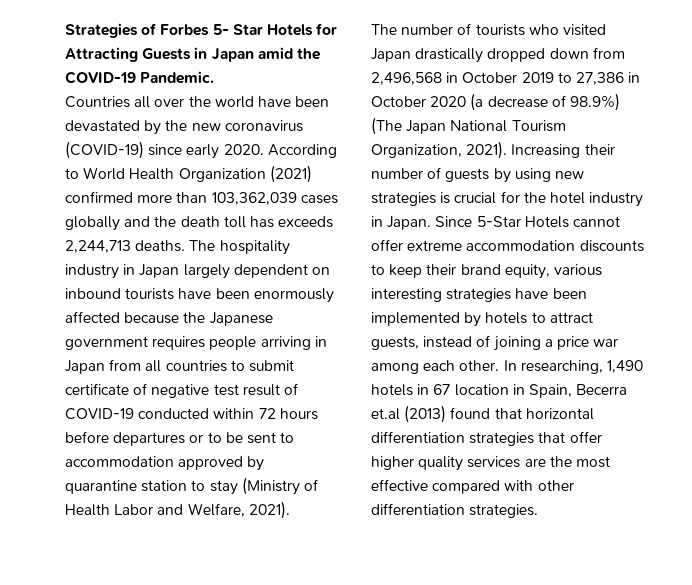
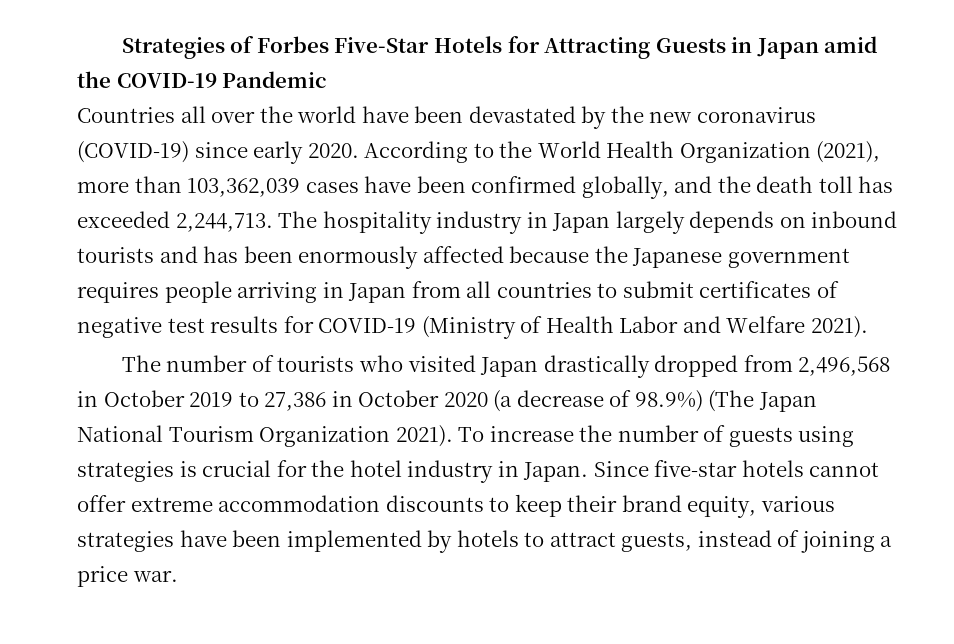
[212,24,263,35] 5- Star -> [334,37,430,53] Five-Star
[140,71,215,84] Pandemic. -> [222,71,328,88] Pandemic
(79, 173) none -> [499,141,533,158] the
[269,165,312,183] [65,191,133,203] (2021) confirmed -> [816,141,881,163] (2021),
[65,216,120,231] globally -> [364,176,669,199] have been confirmed globally,
[278,216,334,228] [65,240,186,253] exceeds 2,244,713 deaths. -> [77,211,273,232] exceeded 2,244,713.
[233,264,308,278] dependent -> [689,211,775,233] depends
[178,288,212,299] have -> [159,246,239,263] and has
[65,383,129,395] certificate -> [699,281,812,298] certificates
[242,383,298,396] [65,408,318,420] [65,431,295,446] [65,456,265,471] [65,480,238,495] result of COVID-19 conducted within 72 hours before departures or to be sent to accommodation approved by quarantine station to stay -> [210,316,417,333] results for COVID-19
[187,503,245,517] Welfare, -> [726,316,806,333] Welfare
[549,48,589,59] down -> (739, 366) none
[371,141,615,159] [371,167,584,183] Organization, 2021). Increasing their number of guests by using new -> [259,425,855,447] Organization 2021). To increase the number of guests using
[476,216,569,228] 5-Star Hotels -> [654,460,804,477] five-star hotels
[371,288,442,302] interesting -> (835, 504) none
[593,338,619,347] [371,360,643,374] [371,384,628,398] [371,405,594,423] [371,431,602,446] [371,456,610,471] [371,479,574,494] [371,503,539,518] war among each other. In researching, 1,490 hotels in 67 location in Spain, Becerra et.al (2013) found that horizontal differentiation strategies that offer higher quality services are the most effective compared with other differentiation strategies. -> [132,570,178,582] war.

